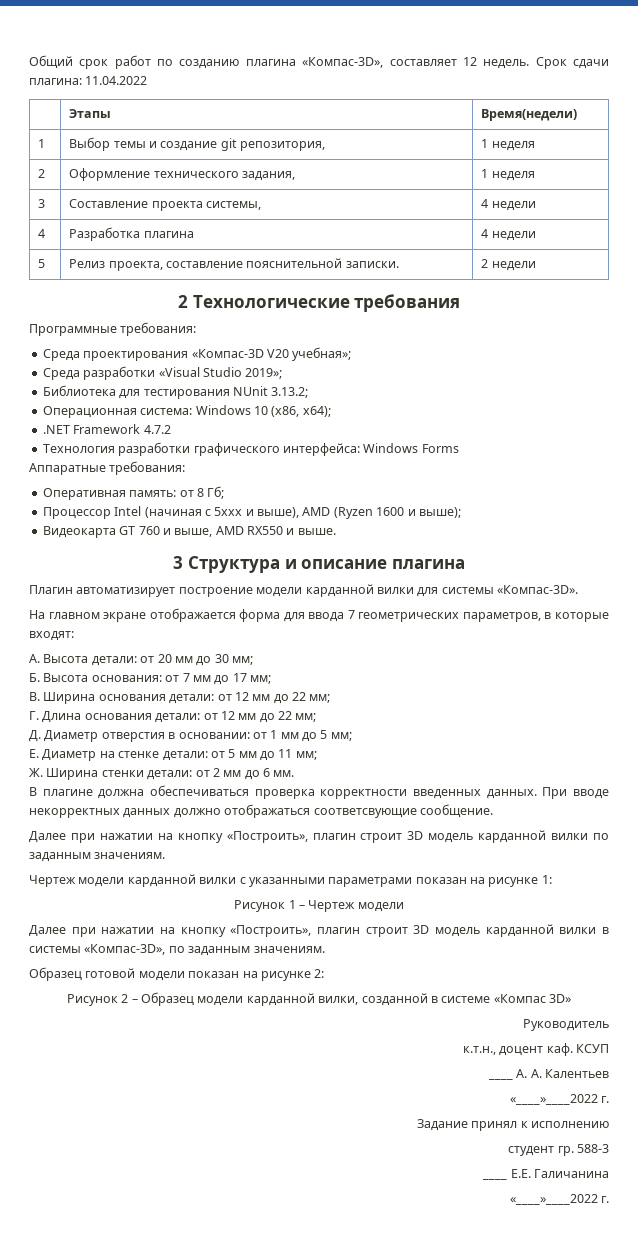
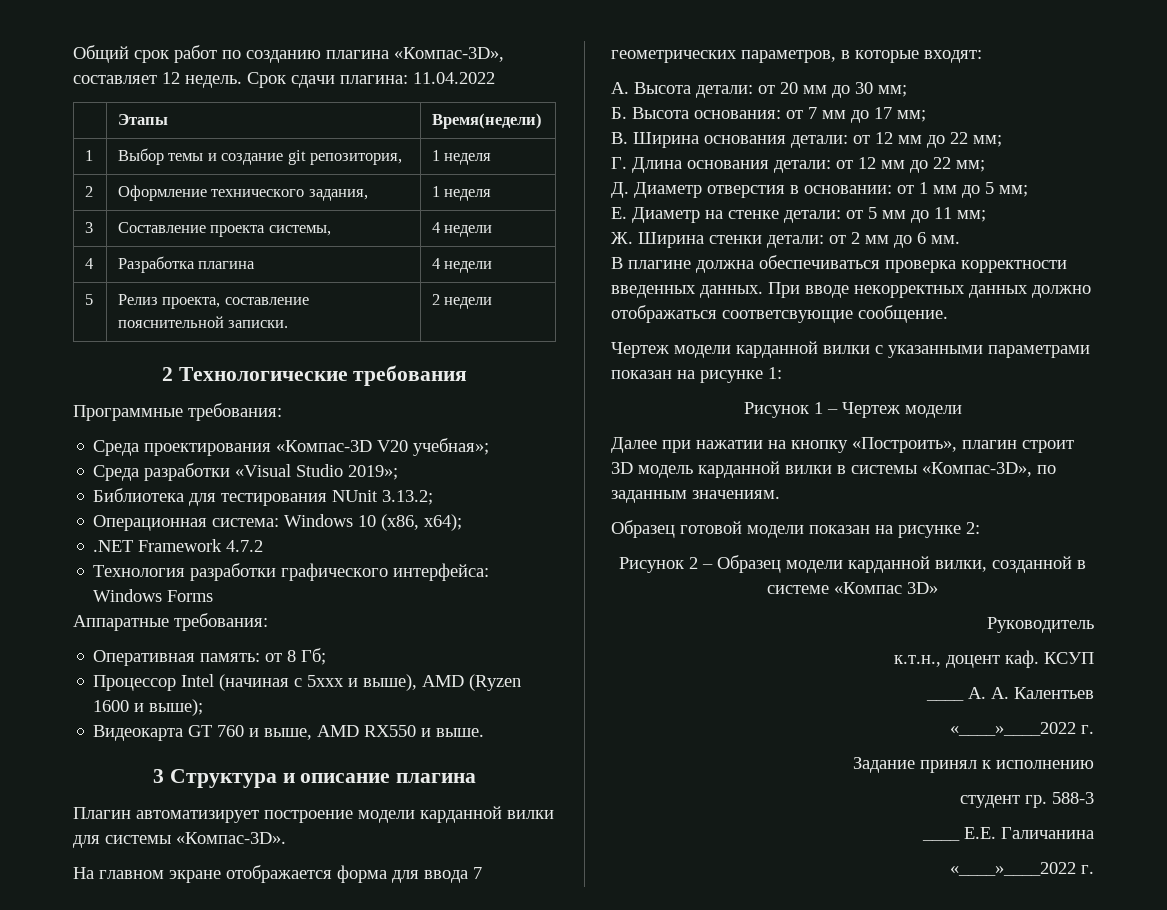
[29,830,609,843] [29,852,166,862] // Далее при нажатии на кнопку «Построить», плагин строит 3D модель карданной вилки по заданным значениям. -> (948, 314) none

